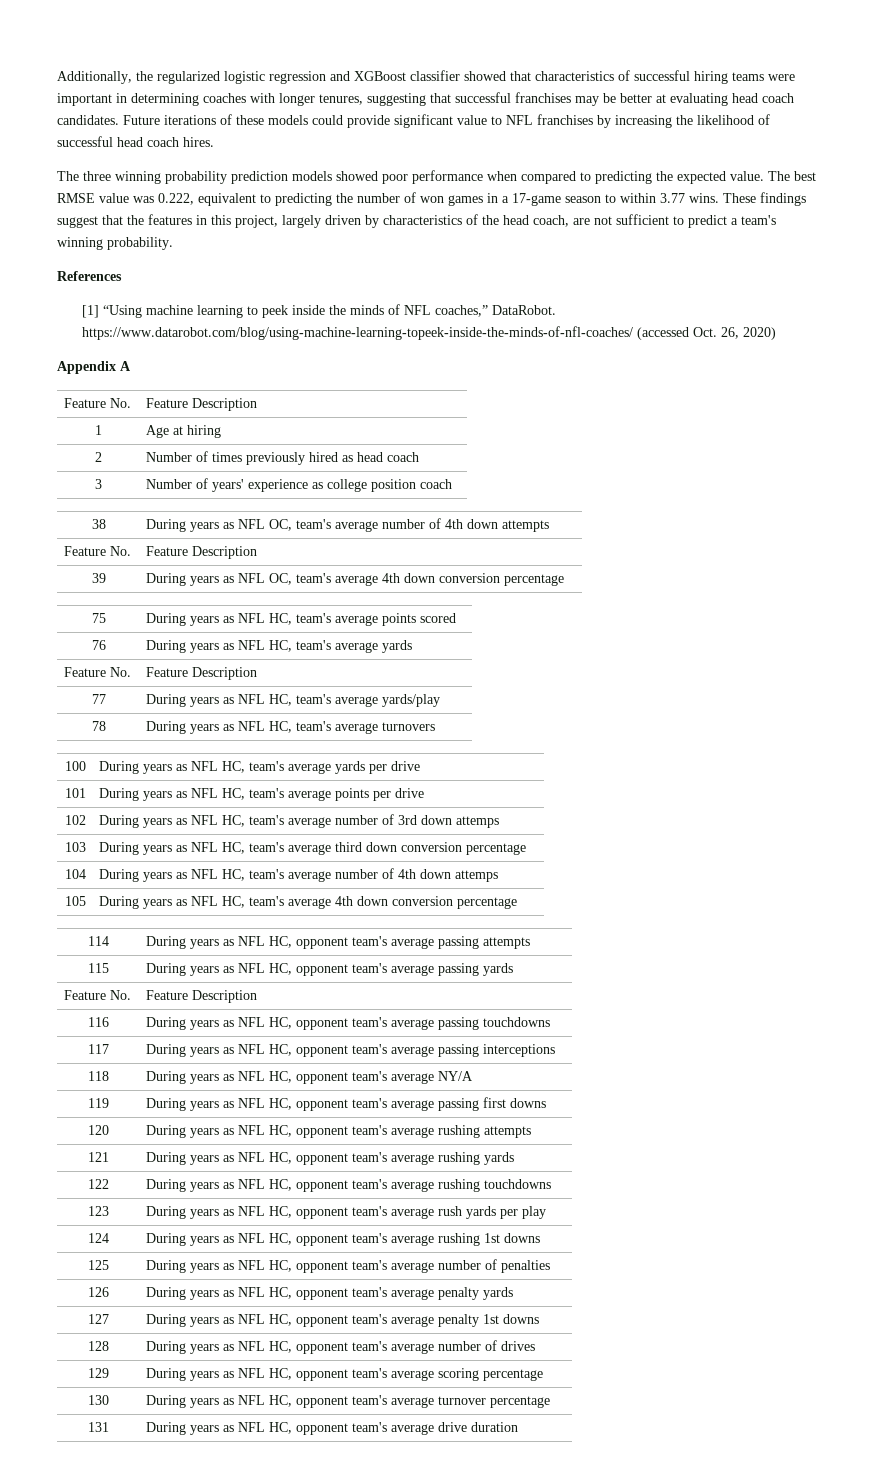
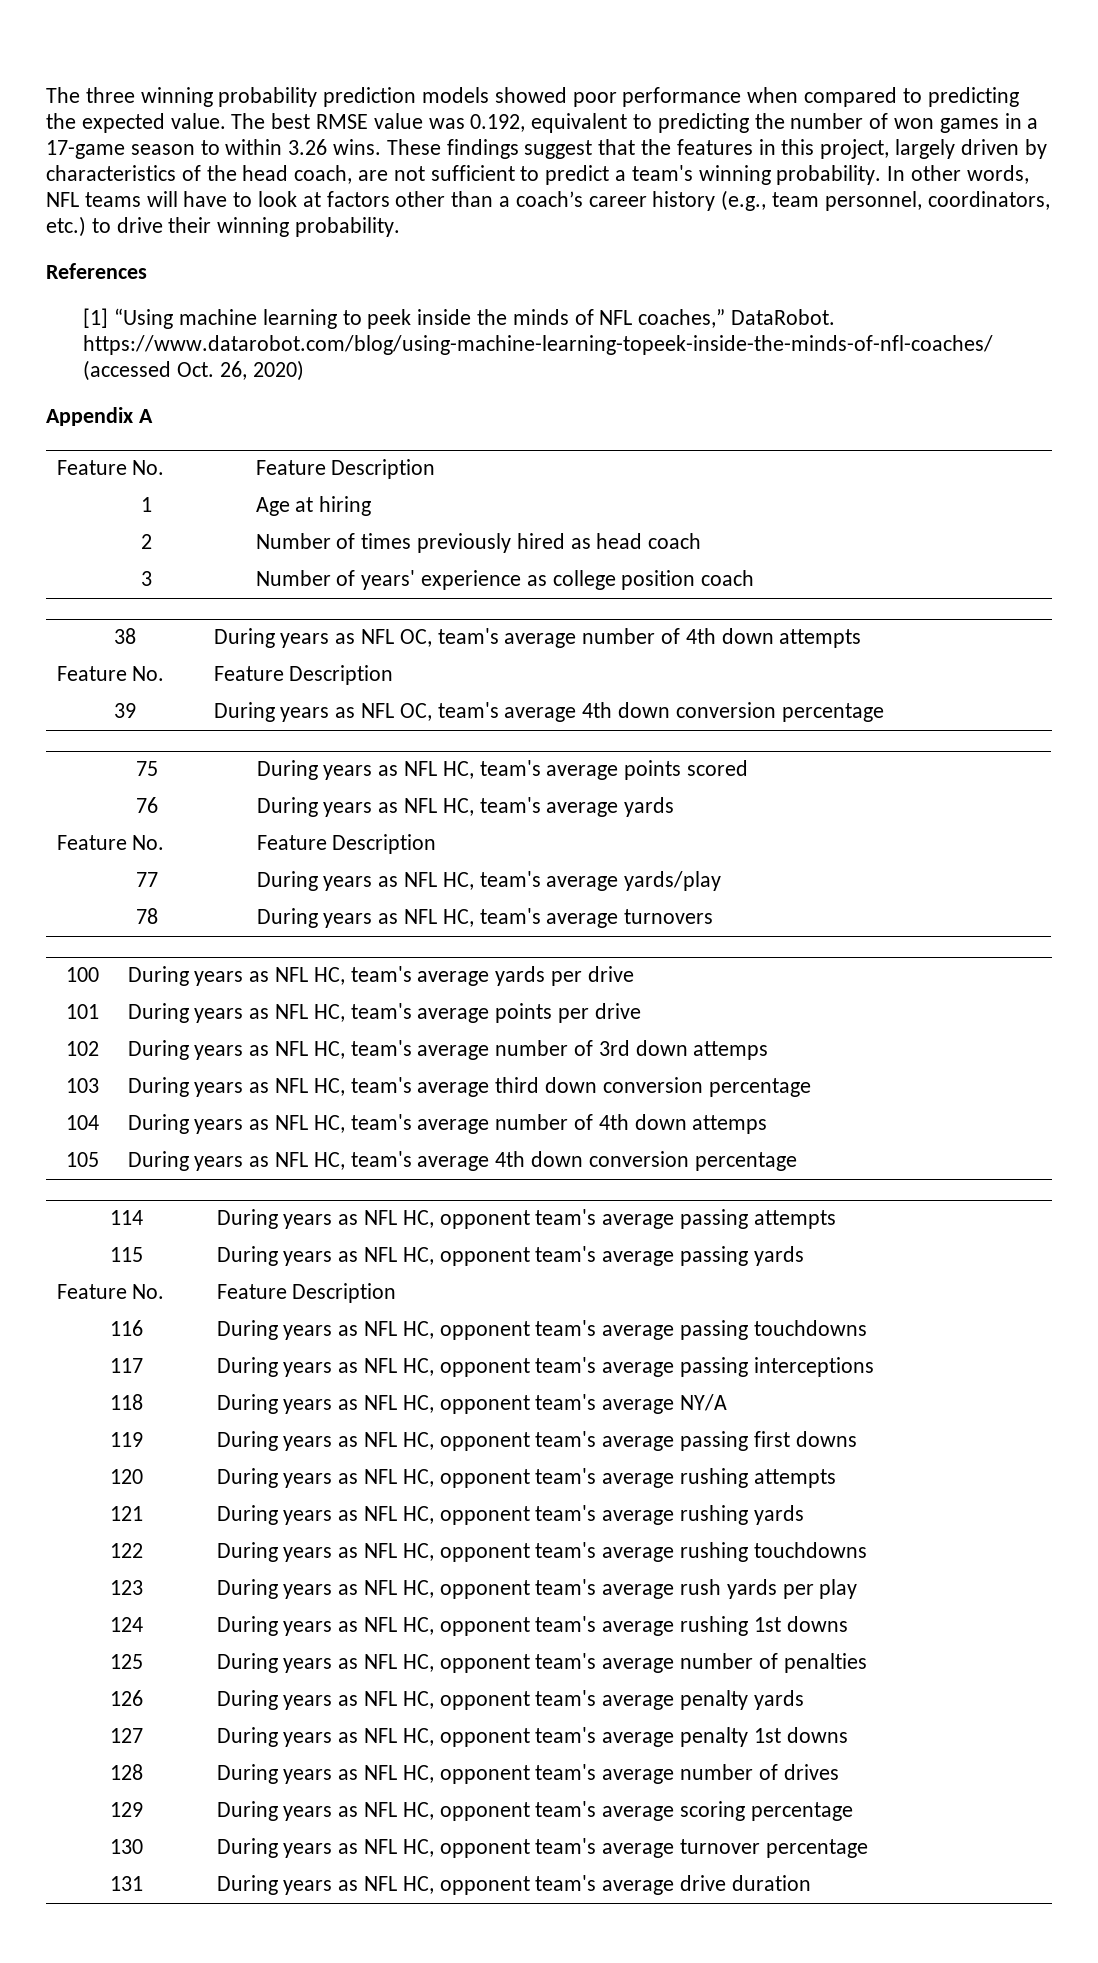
[57,70,795,84] [57,92,794,106] [57,114,770,128] [57,136,214,147] Additionally, the regularized logistic regression and XGBoost classifier showed that characteristics of successful hiring teams were important in determining coaches with longer tenures, suggesting that successful franchises may be better at evaluating head coach candidates. Future iterations of these models could provide significant value to NFL franchises by increasing the likelihood of successful head coach hires. // -> (46, 95) none
[158,193,194,205] 0.222, -> [470,114,526,132] 0.192,
[660,193,685,203] 3.77 -> [288,139,328,155] 3.26
(173, 243) none -> [887,165,1029,184] [46,190,1050,211] [46,216,401,237] In other words, NFL teams will have to look at factors other than a coach’s career history (e.g., team personnel, coordinators, etc.) to drive their winning probability.

